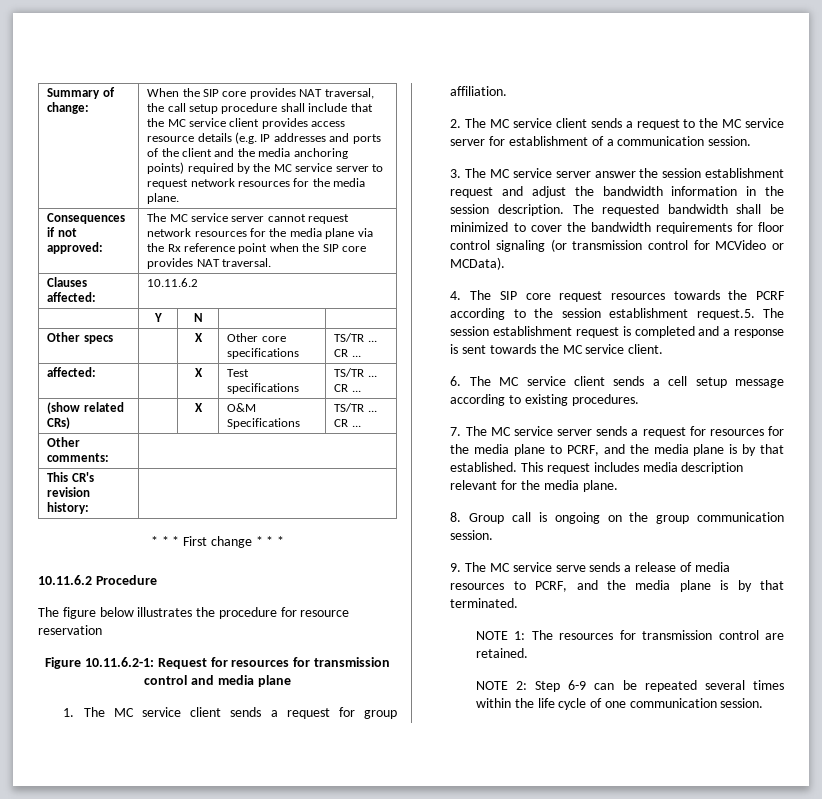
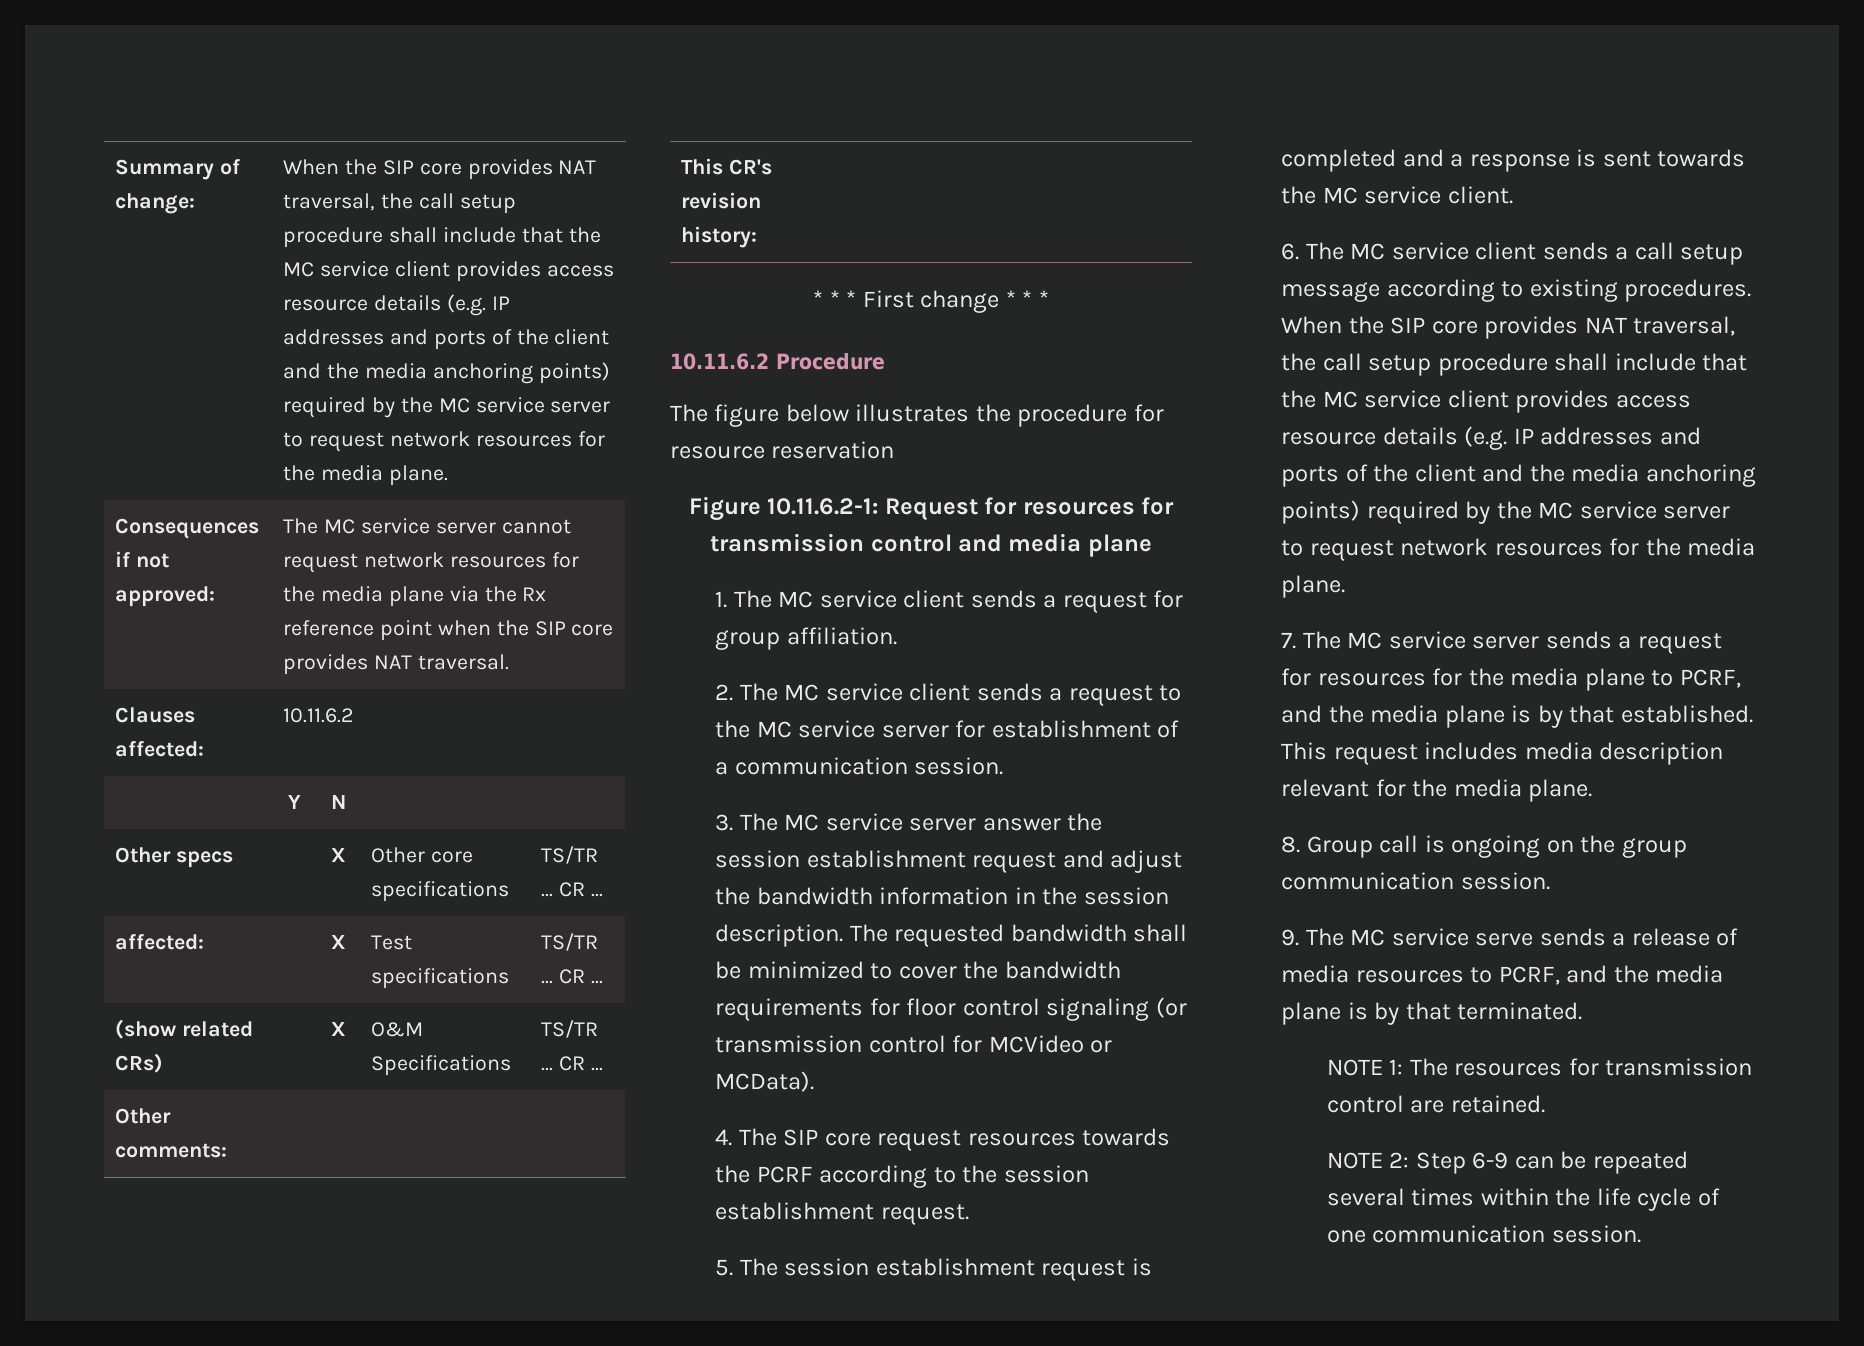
[696,309,755,320] request.5. -> [880,1204,969,1225] [715,1259,734,1276] request. // 5.
[668,376,688,386] cell -> [1634,242,1674,260] call
(639, 400) none -> [1281,316,1736,339] [1281,353,1748,376] [1281,390,1691,413] [1281,426,1701,450] [1281,464,1756,487] [1281,500,1731,524] [1281,538,1756,561] [1281,575,1346,598] When the SIP core provides NAT traversal, the call setup procedure shall include that the MC service client provides access resource details (e.g. IP addresses and ports of the client and the media anchoring points) required by the MC service server to request network resources for the media plane.

